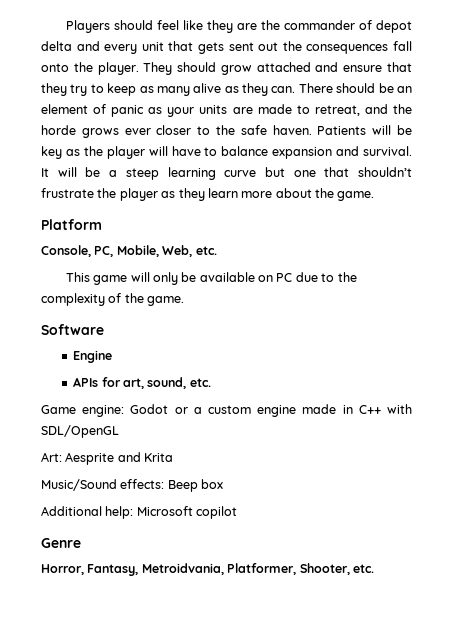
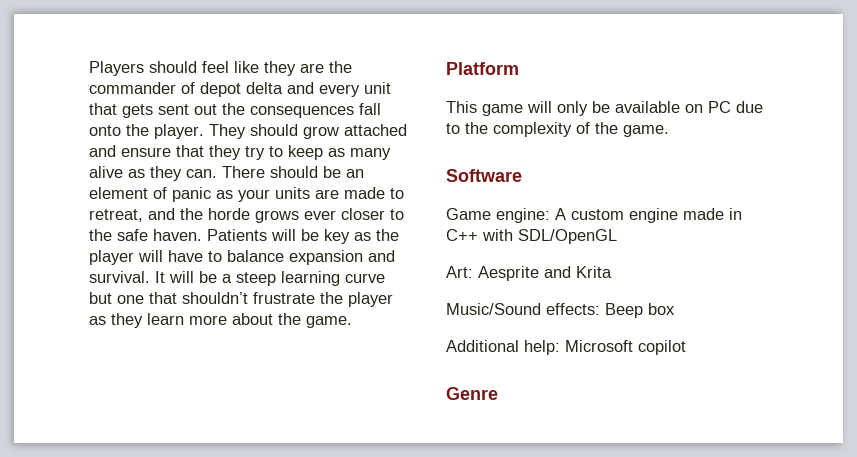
[41,245,217,257] // Console, PC, Mobile, Web, etc. -> (519, 68) none
[73,350,113,363] [73,377,211,389] // Engine // APIs for art, sound, etc. -> (522, 175) none
[130,404,202,414] Godot or a -> [555,208,566,220] A
[41,563,374,576] // Horror, Fantasy, Metroidvania, Platformer, Shooter, etc. -> (498, 393) none

